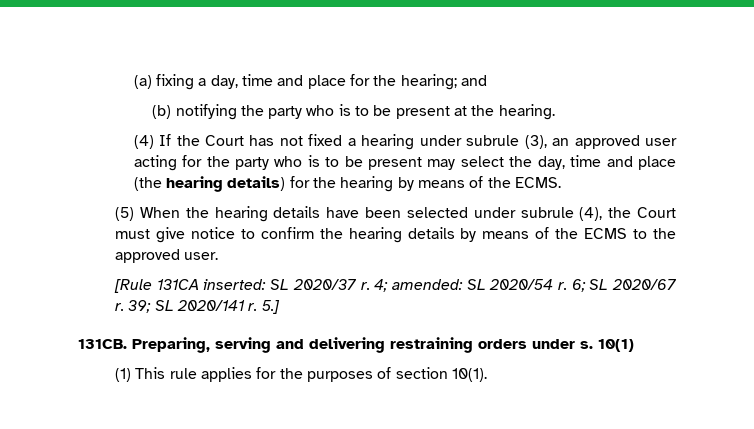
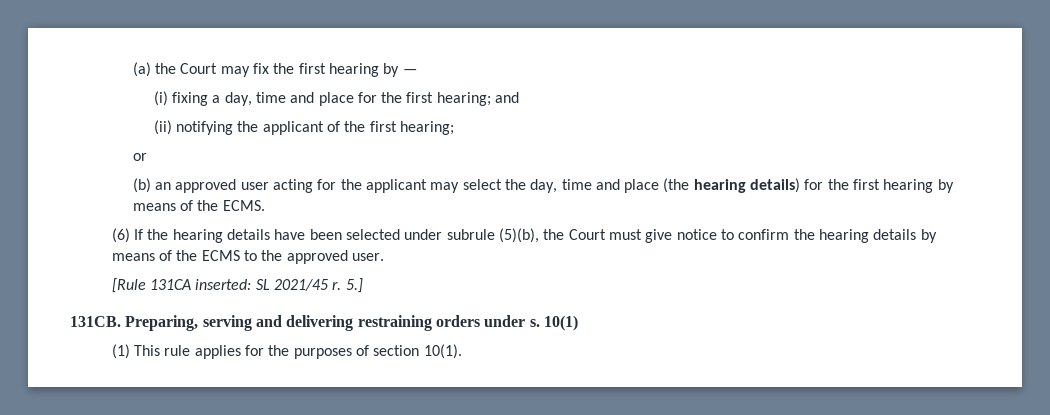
(152, 82) none -> [155,63,417,77] [153,91,168,106] the Court may fix the first hearing by — // (i)
(397, 80) none -> [406,92,434,103] first
[152,105,172,119] (b) -> [153,120,172,135] (ii)
[268,104,555,120] [133,134,547,150] party who is to be present at the hearing. // (4) If the Court has not fixed a hearing under subrule (3), -> [262,121,454,135] [132,153,147,161] [132,178,151,193] applicant of the first hearing; // or // (b)
[234,155,423,170] party who is to be present -> [365,179,427,193] applicant
(336, 182) none -> [853,179,881,190] first
[115,207,180,221] (5) When -> [111,228,144,243] (6) If
[579,207,603,221] (4), -> [498,228,539,243] (5)(b),
[292,279,677,292] [115,300,246,313] 2020/37 r. 4; amended: SL 2020/54 r. 6; SL 2020/67 r. 39; SL 2020/141 -> [274,279,329,291] 2021/45

